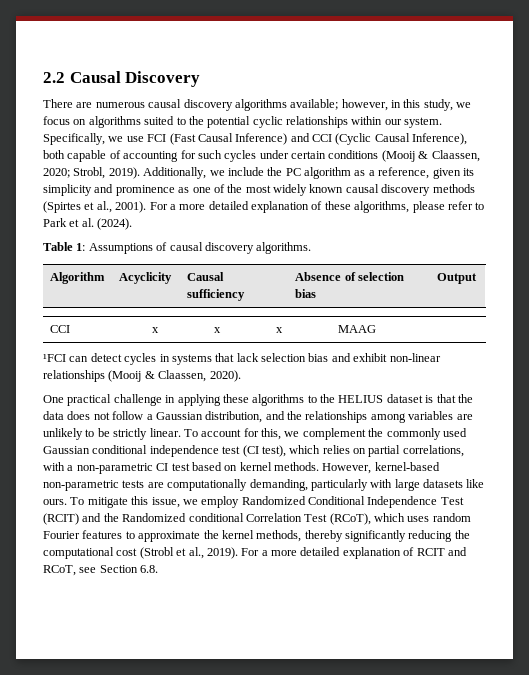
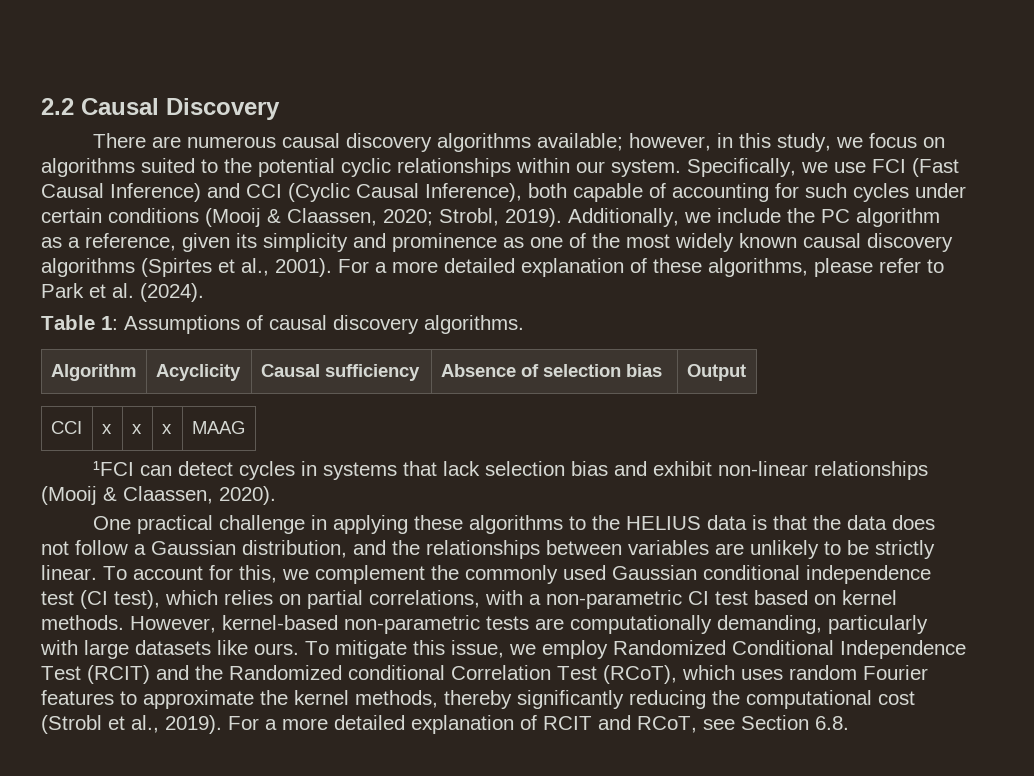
[432,184,475,193] methods -> [41,258,135,277] algorithms
[386,394,423,403] dataset -> [706,515,747,530] data
[370,413,406,423] among -> [546,540,622,555] between

